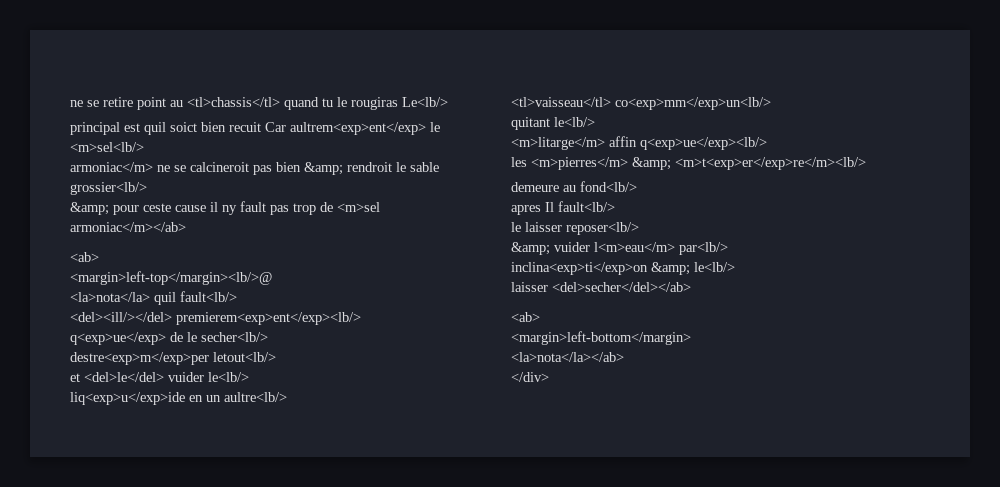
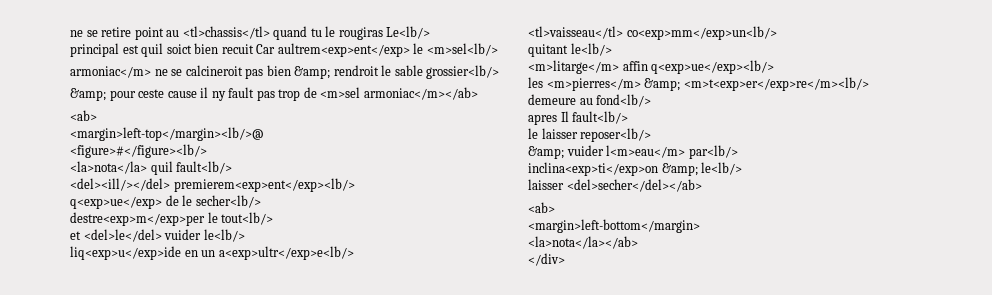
(272, 278) none -> [70,144,207,158] // <figure>#</figure><lb/>
[213,352,276,362] letout<lb/> -> [207,212,274,225] le tout<lb/>
[224,392,287,402] aultre<lb/> -> [218,246,354,260] a<exp>ultr</exp>e<lb/>

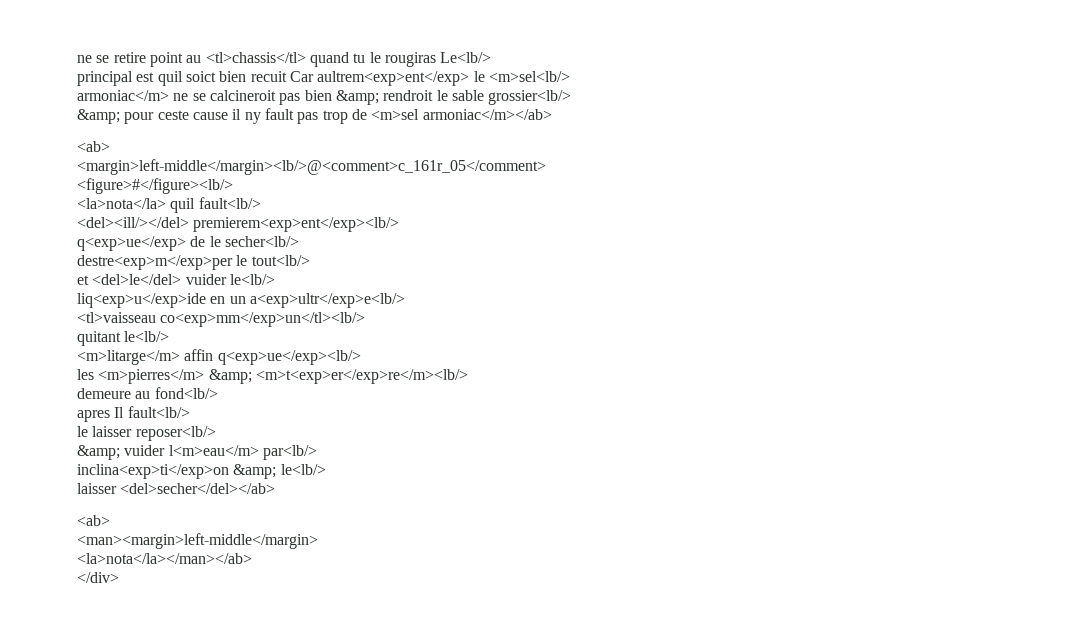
[70,127,264,141] <margin>left-top</margin><lb/>@ -> [77,159,546,175] <margin>left-middle</margin><lb/>@<comment>c_161r_05</comment>
[528,26,777,40] <tl>vaisseau</tl> co<exp>mm</exp>un<lb/> -> [77,312,366,327] <tl>vaisseau co<exp>mm</exp>un</tl><lb/>
[528,219,700,233] [528,236,638,249] <margin>left-bottom</margin> // <la>nota</la></ab> -> [77,533,318,549] [77,553,252,564] <man><margin>left-middle</margin> // <la>nota</la></man></ab>

